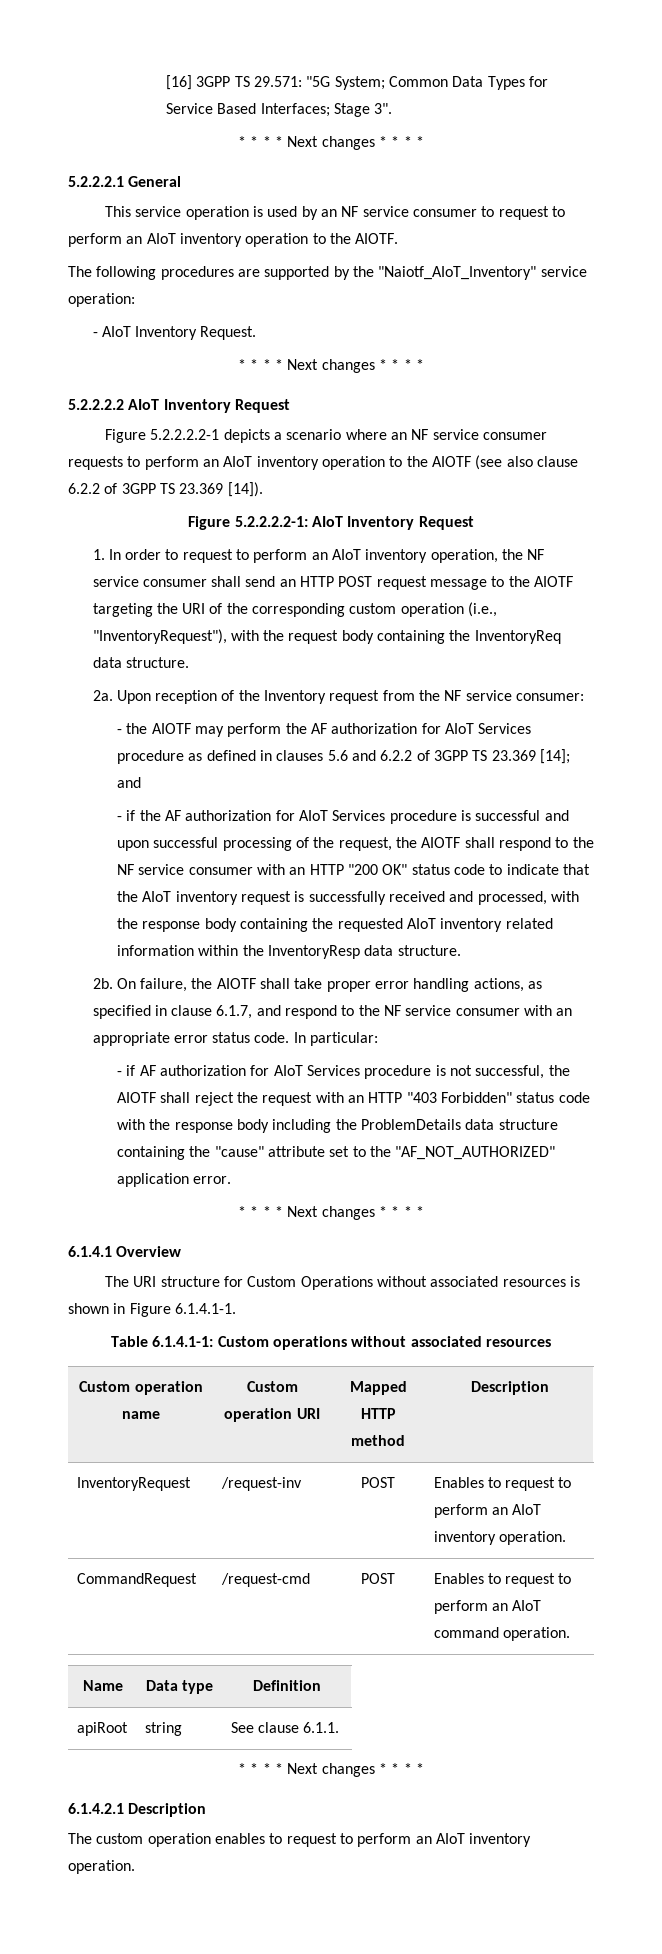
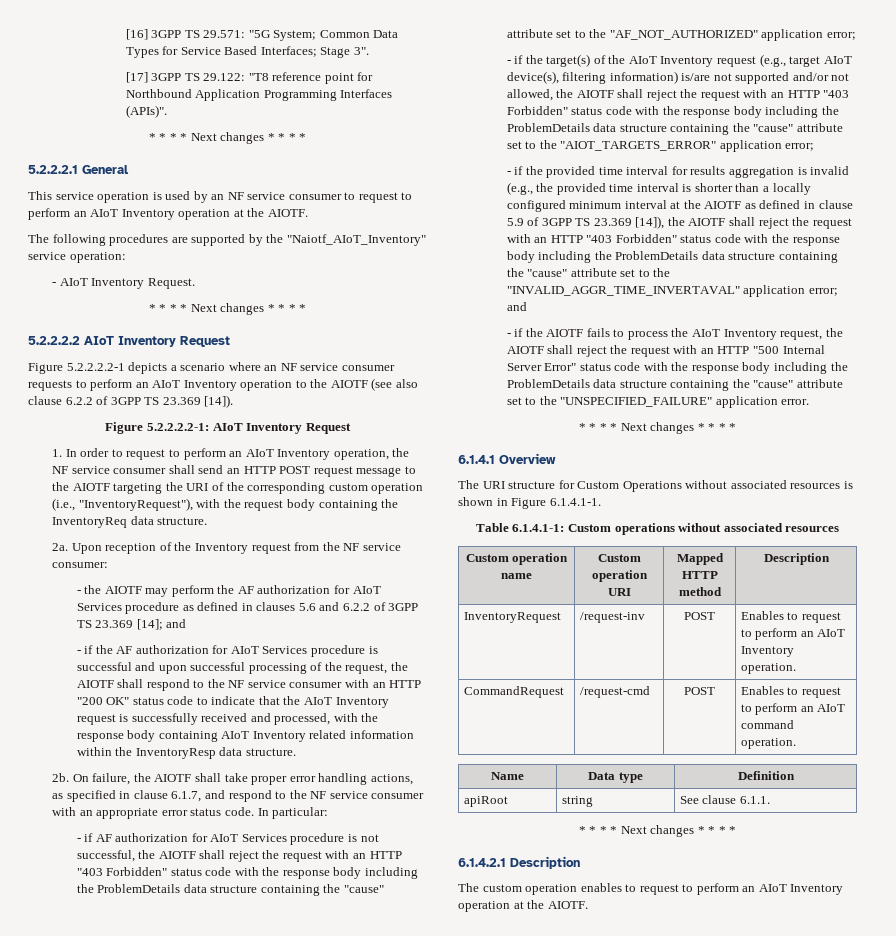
(393, 108) none -> [125,72,374,84] [125,89,393,101] [125,105,167,118] // [17] 3GPP TS 29.122: "T8 reference point for Northbound Application Programming Interfaces (APIs)".
[179,233,326,247] inventory operation to -> [121,209,244,220] Inventory operation at
[256,456,319,470] inventory -> [183,380,237,391] Inventory
[365,549,428,563] inventory -> [277,449,331,460] Inventory
[175,891,238,905] inventory -> [335,697,389,708] Inventory
[312,918,503,932] the requested AIoT inventory -> [221,731,306,742] AIoT Inventory
(189, 1180) none -> [826,32,856,40] [506,54,852,67] [506,71,850,84] [506,89,850,101] [506,106,839,118] [506,123,843,135] [506,140,815,152] [506,166,850,178] [506,182,811,195] [506,200,853,212] [506,216,852,229] [506,234,840,246] [506,251,838,263] [506,268,671,277] [506,285,838,297] [506,302,527,311] [506,328,843,340] [506,345,825,357] [506,362,848,374] [506,379,843,391] [506,396,778,408] error; // - if the target(s) of the AIoT Inventory request (e.g., target AIoT device(s), filtering information) is/are not supported and/or not allowed, the AIOTF shall reject the request with an HTTP "403 Forbidden" status code with the response body including the ProblemDetails data structure containing the "cause" attribute set to the "AIOT_TARGETS_ERROR" application error; // - if the provided time interval for results aggregation is invalid (e.g., the provided time interval is shorter than a locally configured minimum interval at the AIOTF as defined in clause 5.9 of 3GPP TS 23.369 [14]), the AIOTF shall reject the request with an HTTP "403 Forbidden" status code with the response body including the ProblemDetails data structure containing the "cause" attribute set to the "INVALID_AGGR_TIME_INVERTAVAL" application error; and // - if the AIOTF fails to process the AIoT Inventory request, the AIOTF shall reject the request with an HTTP "500 Internal Server Error" status code with the response body including the ProblemDetails data structure containing the "cause" attribute set to the "UNSPECIFIED_FAILURE" application
[433,1531,496,1545] inventory -> [740,646,794,657] Inventory
[469,1833,532,1847] [68,1860,135,1874] inventory operation. -> [790,884,844,895] [458,900,588,912] Inventory operation at the AIOTF.

